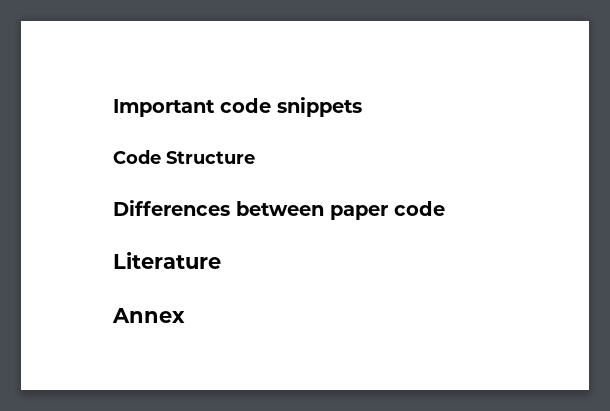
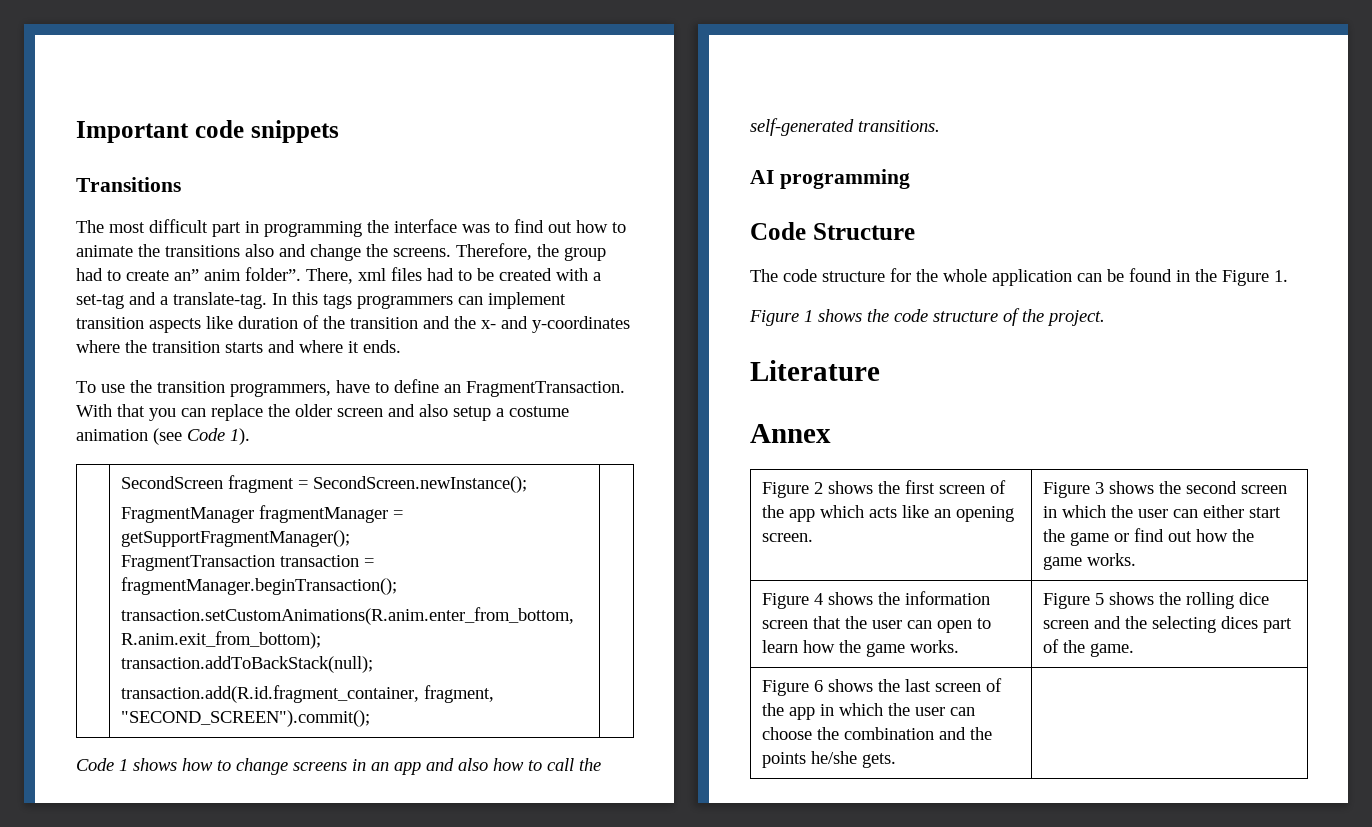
[113,150,255,164] [113,200,445,220] [113,252,221,269] [112,308,185,323] Code Structure // Differences between paper code // Literature // Annex -> [76,177,181,192] [76,219,626,237] [76,243,606,261] [76,267,601,284] [76,292,566,309] [76,315,630,333] [76,340,401,353] [76,379,625,397] [76,404,569,421] [76,428,250,445] [121,475,528,493] [121,505,404,523] [121,530,351,547] [121,555,375,571] [121,577,398,595] [121,607,575,625] [121,631,322,649] [121,656,374,673] [121,685,495,703] [121,710,371,727] [76,758,601,775] [750,118,940,136] [750,169,910,189] [750,222,915,240] [750,268,1288,286] [749,308,1105,326] [750,360,880,381] [750,424,831,443] [762,480,1007,498] [762,505,1015,522] [762,533,814,542] [1043,481,1288,498] [1043,505,1282,518] [1043,528,1255,546] [1043,553,1137,570] [762,591,991,609] [762,616,992,633] [762,640,960,657] [1043,592,1270,609] [1043,616,1293,633] [1043,639,1135,657] [762,678,1003,696] [762,703,976,720] [762,727,993,740] [762,751,897,768] Transitions // The most difficult part in programming the interface was to find out how to animate the transitions also and change the screens. Therefore, the group had to create an” anim folder”. There, xml files had to be created with a set-tag and a translate-tag. In this tags programmers can implement transition aspects like duration of the transition and the x- and y-coordinates where the transition starts and where it ends. // To use the transition programmers, have to define an FragmentTransaction. With that you can replace the older screen and also setup a costume animation (see Code 1). // | SecondScreen fragment = SecondScreen.newInstance(); // FragmentManager fragmentManager = getSupportFragmentManager(); // FragmentTransaction transaction = fragmentManager.beginTransaction(); // transaction.setCustomAnimations(R.anim.enter_from_bottom, R.anim.exit_from_bottom); // transaction.addToBackStack(null); // transaction.add(R.id.fragment_container, fragment, "SECOND_SCREEN").commit(); | // Code 1 shows how to change screens in an app and also how to call the self-generated transitions. // AI programming // Code Structure // The code structure for the whole application can be found in the Figure 1. // Figure 1 shows the code structure of the project. // Literature // Annex // Figure 2 shows the first screen of the app which acts like an opening screen. | Figure 3 shows the second screen in which the user can either start the game or find out how the game works. // Figure 4 shows the information screen that the user can open to learn how the game works. | Figure 5 shows the rolling dice screen and the selecting dices part of the game. // Figure 6 shows the last screen of the app in which the user can choose the combination and the points he/she gets. |

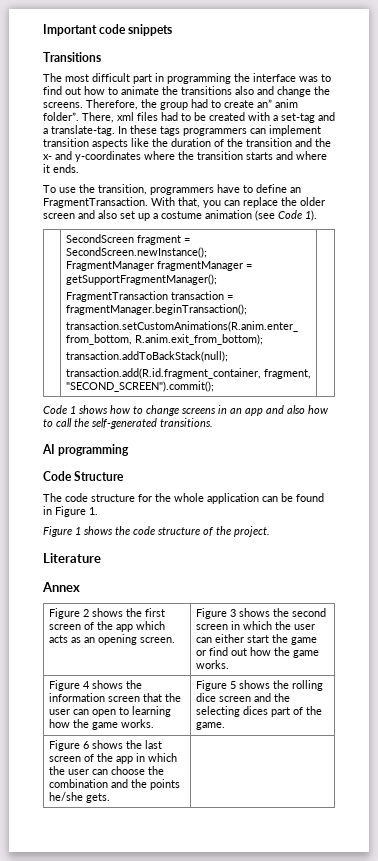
[292,292,318,305] this -> [130,125,157,134] these
(233, 322) none -> [152,138,168,147] the
[157,381,331,397] transition programmers, -> [98,184,214,195] transition, programmers
[117,404,145,417] that -> [178,197,200,208] that,
[453,406,491,421] setup -> [120,211,150,221] set up
[1195,269,1217,282] the -> (52, 510) none
[902,505,930,518] like -> [70,637,81,643] as
[762,640,799,653] learn -> [131,706,171,717] learning

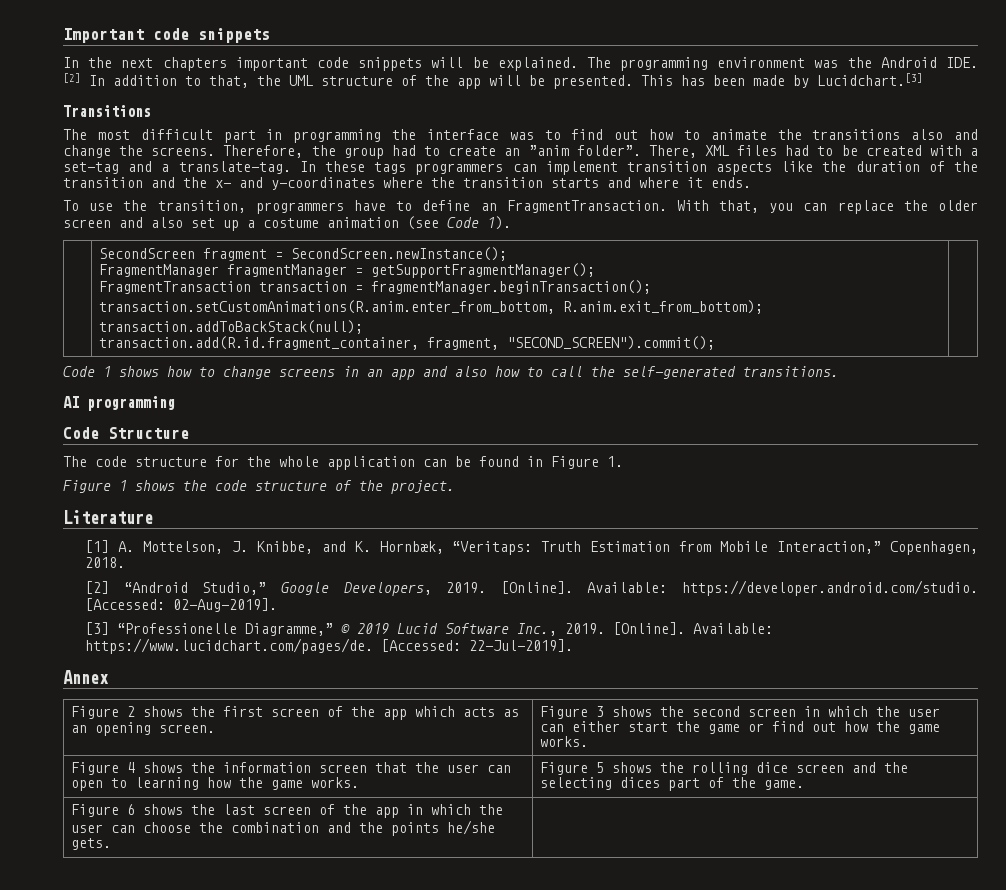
(173, 30) none -> [63,57,978,71] [63,73,923,89] // In the next chapters important code snippets will be explained. The programming environment was the Android IDE. [2] In addition to that, the UML structure of the app will be presented. This has been made by Lucidchart.[3]
[257,99,298,108] an” anim -> [504,145,569,156] an ”anim
[117,112,134,121] xml -> [704,145,729,156] XML
(101, 558) none -> [85,540,979,555] [85,557,126,568] [85,580,979,596] [85,598,278,612] [85,622,774,636] [85,638,574,654] // [1] A. Mottelson, J. Knibbe, and K. Hornbæk, “Veritaps: Truth Estimation from Mobile Interaction,” Copenhagen, 2018. // [2] “Android Studio,” Google Developers, 2019. [Online]. Available: https://developer.android.com/studio. [Accessed: 02-Aug-2019]. // [3] “Professionelle Diagramme,” © 2019 Lucid Software Inc., 2019. [Online]. Available: https://www.lucidchart.com/pages/de. [Accessed: 22-Jul-2019].

